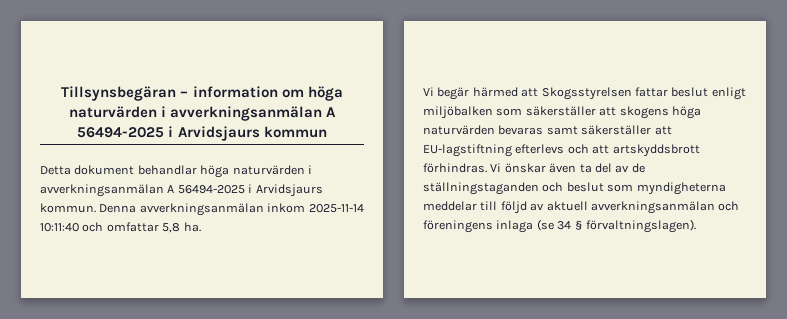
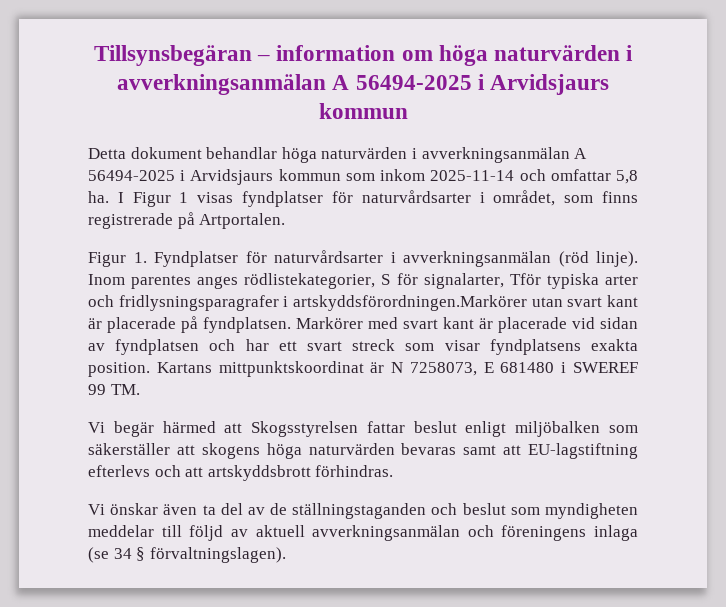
[40,203,264,216] kommun. Denna avverkningsanmälan -> [278,169,375,181] kommun som
[40,223,79,232] 10:11:40 -> (515, 175) none
(201, 227) none -> [117,190,638,207] [88,212,286,229] [88,250,638,267] [88,273,638,289] [88,295,639,311] [88,316,638,333] [88,339,638,355] [88,361,638,377] [88,384,140,395] I Figur 1 visas fyndplatser för naturvårdsarter i området, som finns registrerade på Artportalen. // Figur 1. Fyndplatser för naturvårdsarter i avverkningsanmälan (röd linje). Inom parentes anges rödlistekategorier, S för signalarter, Tför typiska arter och fridlysningsparagrafer i artskyddsförordningen.Markörer utan svart kant är placerade på fyndplatsen. Markörer med svart kant är placerade vid sidan av fyndplatsen och har ett svart streck som visar fyndplatsens exakta position. Kartans mittpunktskoordinat är N 7258073, E 681480 i SWEREF 99 TM.
[581,125,652,135] säkerställer -> (497, 450) none
(487, 168) none -> (394, 471) //
[636,182,726,195] myndigheterna -> [545,503,638,519] myndigheten

